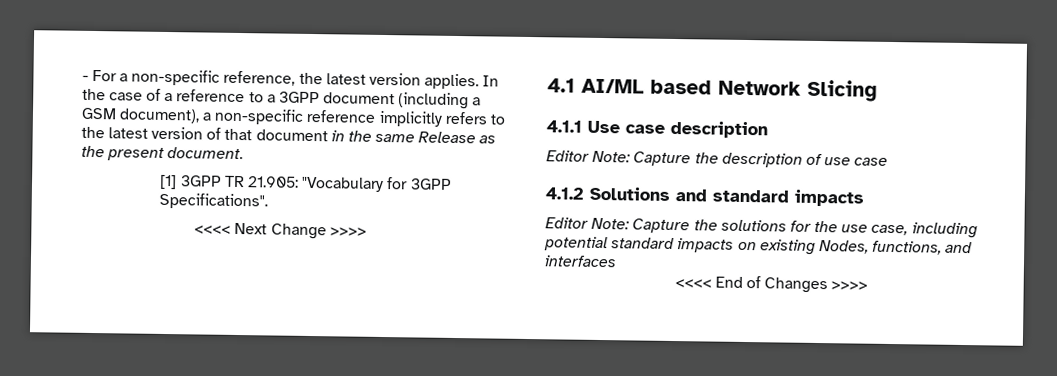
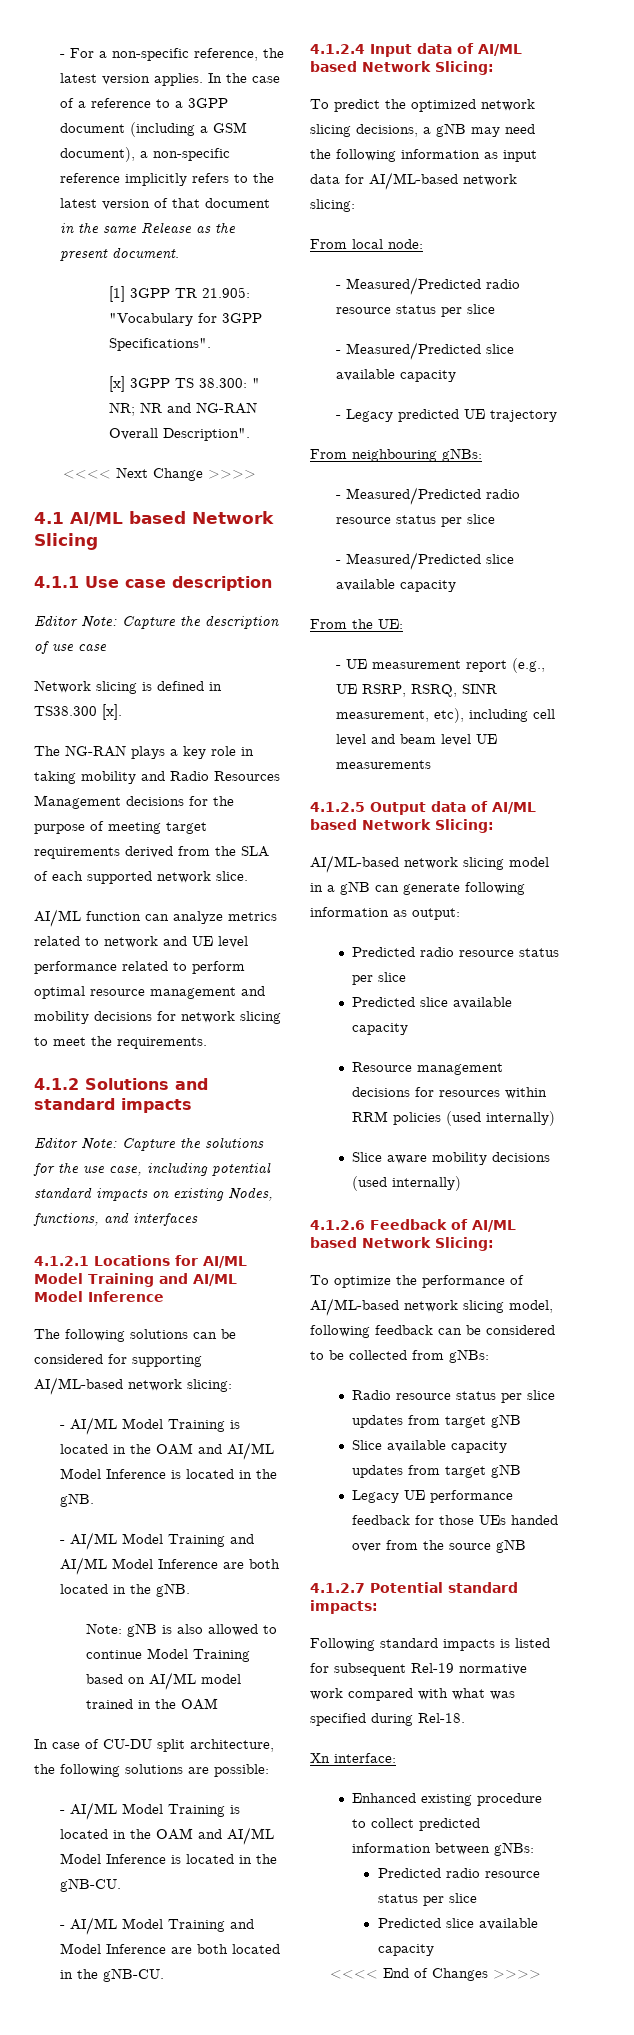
(269, 201) none -> [109,376,260,392] [109,402,257,416] [109,428,250,441] // [x] 3GPP TS 38.300: " NR; NR and NG-RAN Overall Description".
(889, 161) none -> [34,680,222,694] [34,704,122,720] [34,745,254,759] [34,771,280,784] [34,795,234,809] [34,821,207,834] [34,846,269,859] [34,871,248,884] [34,909,277,927] [34,936,248,948] [34,961,245,974] [34,986,265,999] [34,1011,281,1024] [34,1036,207,1049] // Network slicing is defined in TS38.300 [x]. // The NG-RAN plays a key role in taking mobility and Radio Resources Management decisions for the purpose of meeting target requirements derived from the SLA of each supported network slice. // AI/ML function can analyze metrics related to network and UE level performance related to perform optimal resource management and mobility decisions for network slicing to meet the requirements.
(617, 261) none -> [34,1255,247,1268] [34,1273,237,1287] [34,1291,164,1302] [34,1329,236,1342] [34,1354,202,1367] [34,1377,232,1395] [59,1417,240,1435] [59,1442,274,1460] [59,1468,277,1479] [59,1493,94,1507] [59,1532,254,1550] [59,1557,280,1575] [59,1583,190,1597] [85,1623,277,1637] [85,1648,250,1662] [85,1672,241,1690] [85,1698,218,1710] [34,1739,274,1752] [34,1764,269,1777] [59,1802,240,1820] [59,1827,274,1845] [59,1853,277,1864] [59,1878,121,1892] [59,1917,254,1935] [59,1943,280,1954] [59,1968,164,1982] [310,43,522,57] [310,61,494,75] [310,99,535,112] [310,123,535,137] [310,149,537,162] [310,172,517,190] [310,199,355,212] [310,239,423,249] [335,277,520,295] [335,304,495,317] [335,342,514,360] [335,369,456,382] [335,409,557,422] [310,448,482,462] [335,487,520,505] [335,514,495,527] [335,552,514,570] [335,579,456,592] [310,619,403,629] [335,658,545,673] [335,683,497,697] [335,708,555,723] [335,734,497,746] [335,760,431,769] [310,801,536,815] [310,819,494,833] [310,855,549,873] [310,881,525,895] [310,907,460,920] [351,947,559,957] [351,972,406,985] [351,997,512,1009] [351,1023,408,1035] [351,1062,503,1075] [351,1087,547,1099] [351,1111,555,1126] [351,1152,550,1165] [351,1176,461,1191] [310,1219,516,1232] [310,1237,494,1251] [310,1275,524,1288] [310,1298,553,1316] [310,1325,555,1338] [310,1349,489,1363] [351,1390,555,1403] [351,1414,521,1428] [351,1440,507,1453] [351,1464,521,1478] [351,1490,513,1503] [351,1515,558,1525] [351,1539,526,1553] [310,1582,518,1593] [310,1600,378,1614] [310,1638,550,1651] [310,1663,527,1676] [310,1688,515,1701] [310,1713,465,1726] [310,1753,396,1763] [351,1793,542,1806] [351,1818,480,1831] [351,1842,534,1856] [377,1868,540,1878] [377,1893,477,1906] [377,1918,538,1930] [377,1944,434,1956] // 4.1.2.1 Locations for AI/ML Model Training and AI/ML Model Inference // The following solutions can be considered for supporting AI/ML-based network slicing: // - AI/ML Model Training is located in the OAM and AI/ML Model Inference is located in the gNB. // - AI/ML Model Training and AI/ML Model Inference are both located in the gNB. // Note: gNB is also allowed to continue Model Training based on AI/ML model trained in the OAM // In case of CU-DU split architecture, the following solutions are possible: // - AI/ML Model Training is located in the OAM and AI/ML Model Inference is located in the gNB-CU. // - AI/ML Model Training and Model Inference are both located in the gNB-CU. // 4.1.2.4 Input data of AI/ML based Network Slicing: // To predict the optimized network slicing decisions, a gNB may need the following information as input data for AI/ML-based network slicing: // From local node: // - Measured/Predicted radio resource status per slice // - Measured/Predicted slice available capacity // - Legacy predicted UE trajectory // From neighbouring gNBs: // - Measured/Predicted radio resource status per slice // - Measured/Predicted slice available capacity // From the UE: // - UE measurement report (e.g., UE RSRP, RSRQ, SINR measurement, etc), including cell level and beam level UE measurements // 4.1.2.5 Output data of AI/ML based Network Slicing: // AI/ML-based network slicing model in a gNB can generate following information as output: // Predicted radio resource status per slice // Predicted slice available capacity // Resource management decisions for resources within RRM policies (used internally) // Slice aware mobility decisions (used internally) // 4.1.2.6 Feedback of AI/ML based Network Slicing: // To optimize the performance of AI/ML-based network slicing model, following feedback can be considered to be collected from gNBs: // Radio resource status per slice updates from target gNB // Slice available capacity updates from target gNB // Legacy UE performance feedback for those UEs handed over from the source gNB // 4.1.2.7 Potential standard impacts: // Following standard impacts is listed for subsequent Rel-19 normative work compared with what was specified during Rel-18. // Xn interface: // Enhanced existing procedure to collect predicted information between gNBs: // Predicted radio resource status per slice // Predicted slice available capacity

